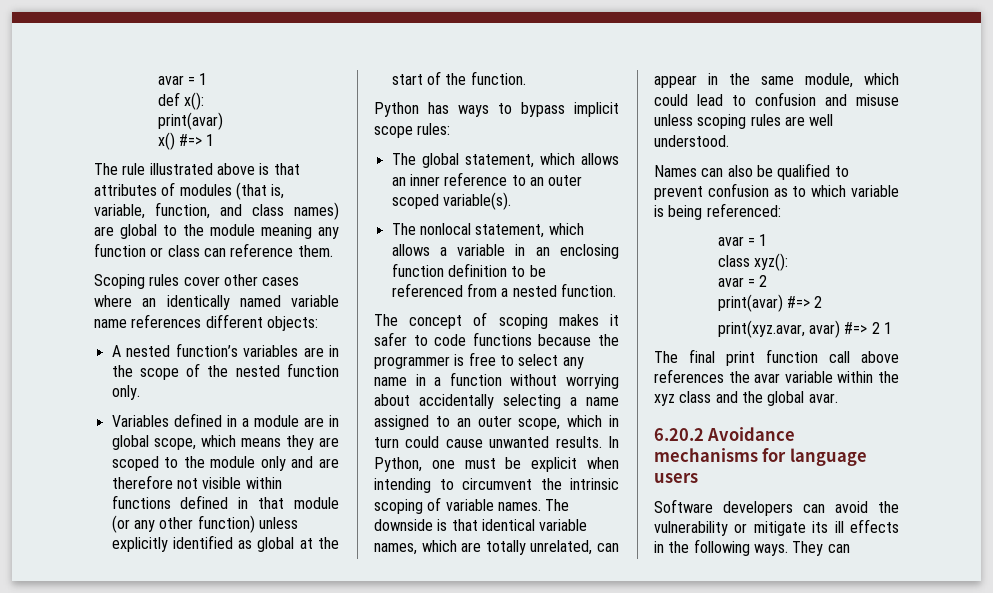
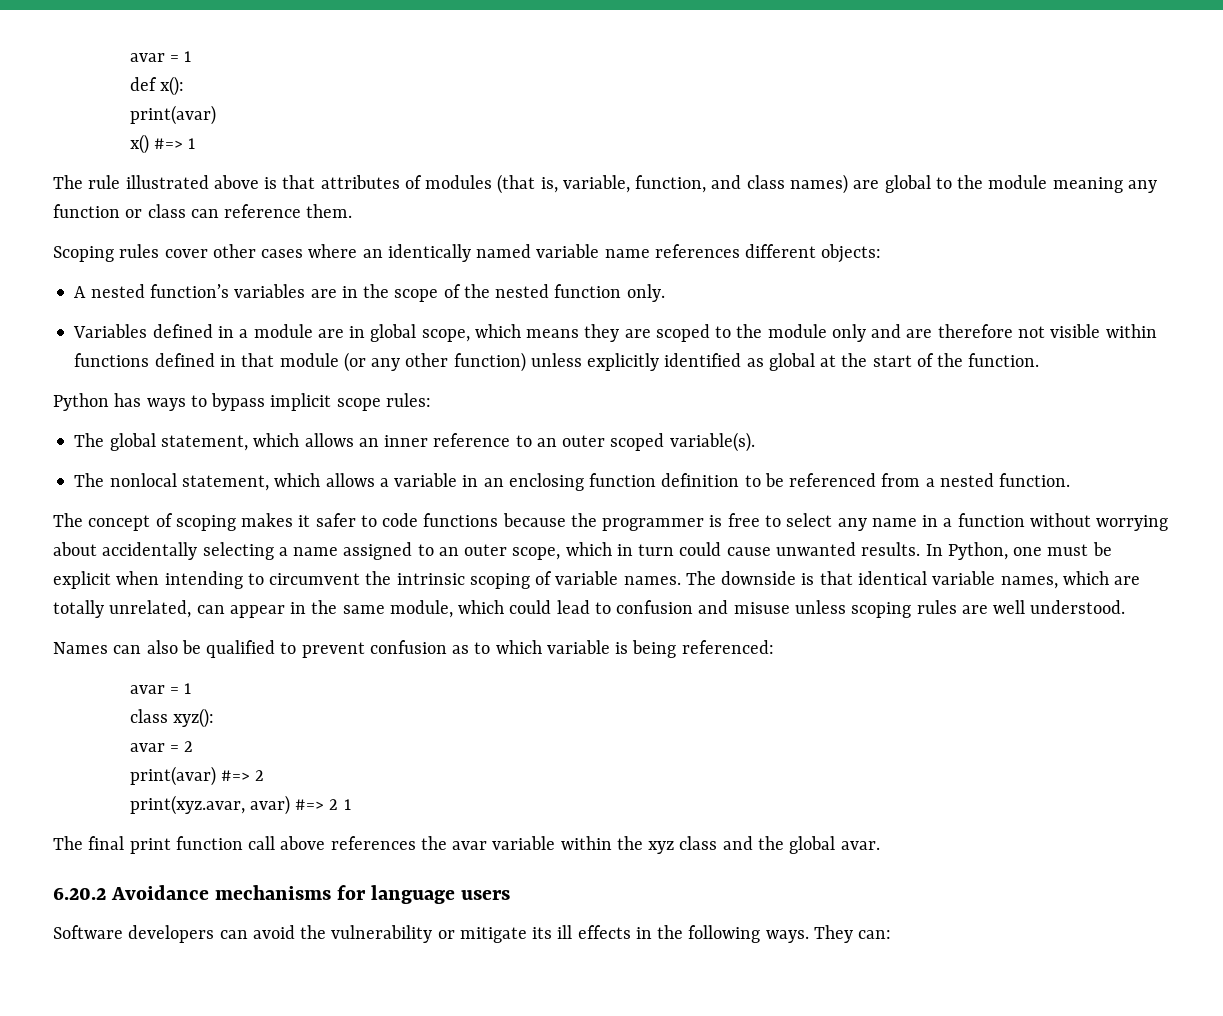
[827,544,850,553] can -> [858,930,892,939] can:

